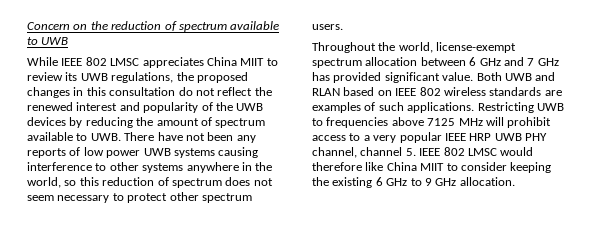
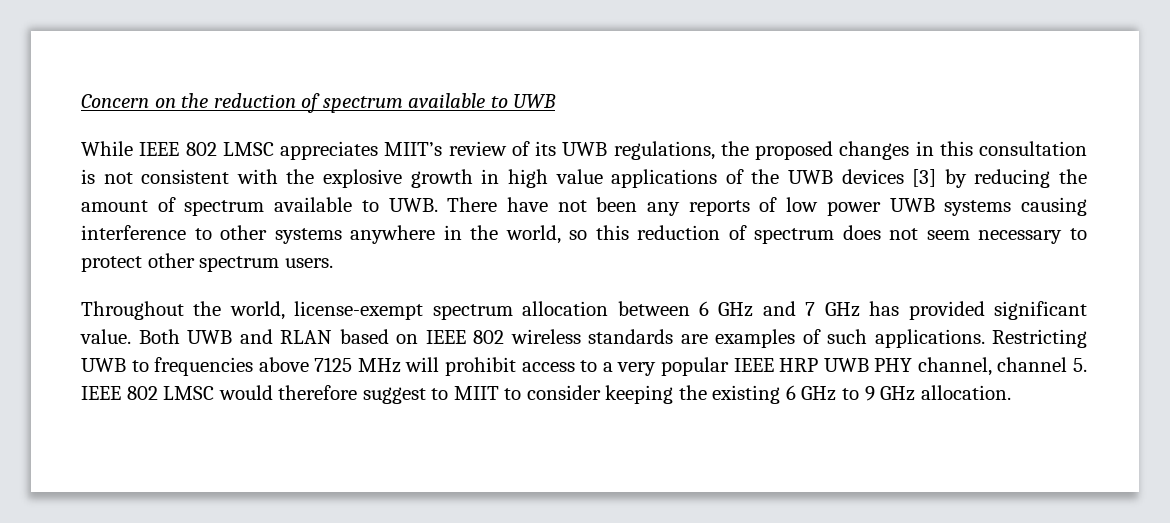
[206,57,278,66] [27,72,63,81] China MIIT to review -> [384,141,530,156] MIIT’s review of
[178,87,272,96] [27,102,199,113] do not reflect the renewed interest and popularity -> [81,169,718,188] is not consistent with the explosive growth in high value applications
(66, 121) none -> [912,169,937,187] [3]
[365,162,417,171] like China -> [362,387,449,404] suggest to

